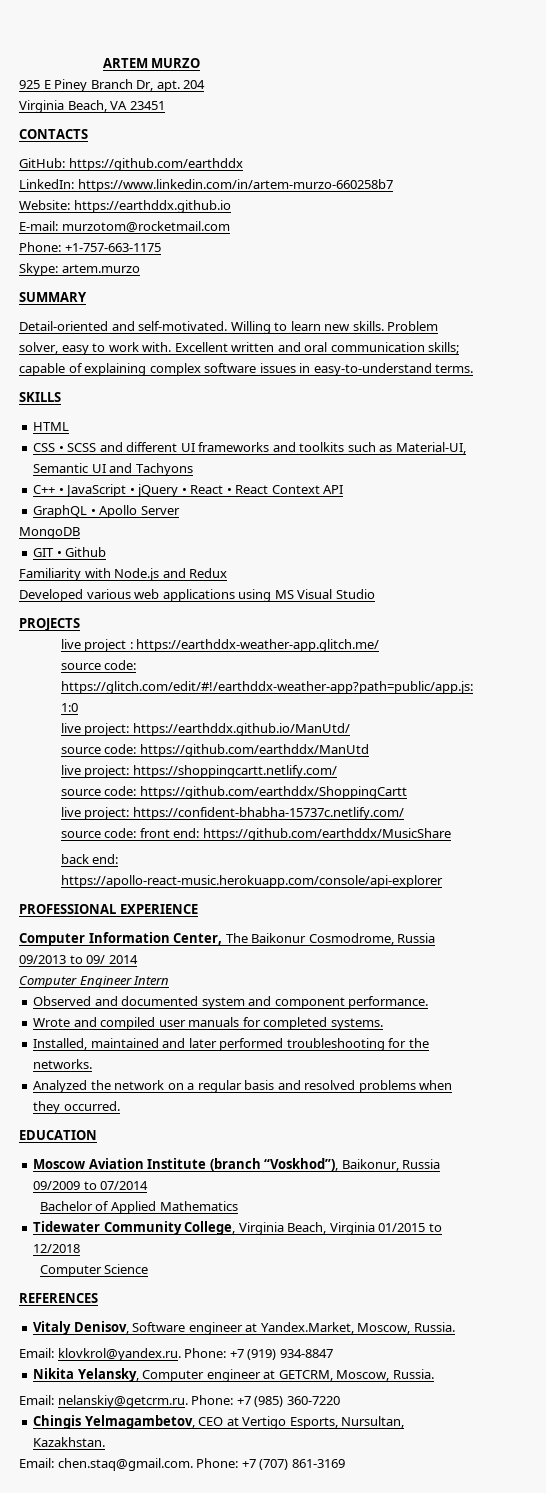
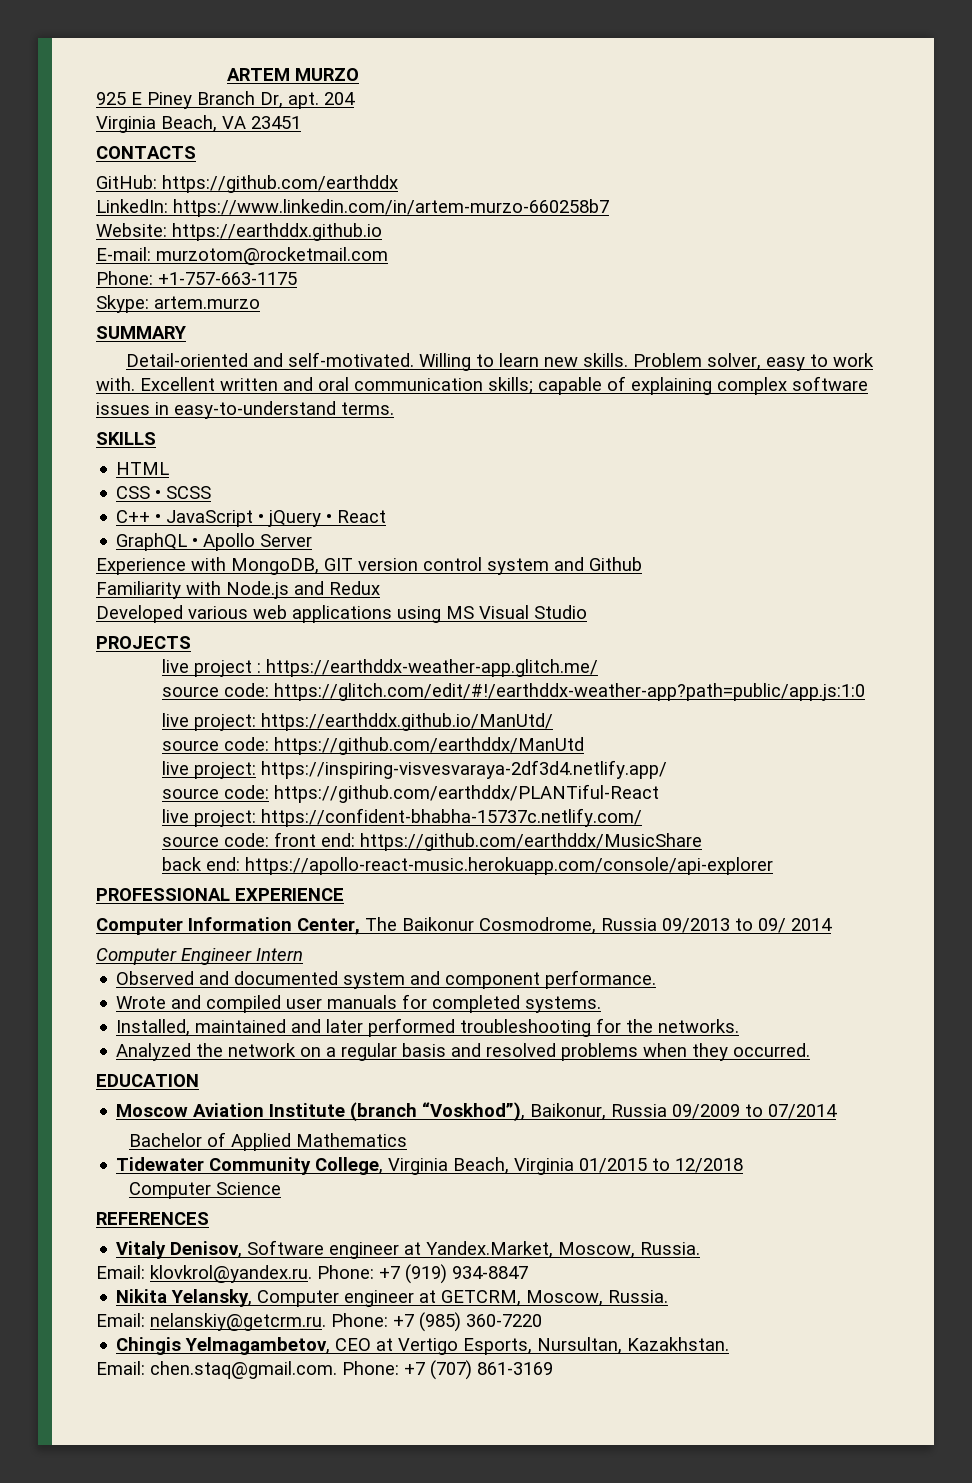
[99,442,466,454] [33,463,193,476] and different UI frameworks and toolkits such as Material-UI, Semantic UI and Tachyons -> (212, 492) none
[226,485,344,494] • React Context API -> (387, 516) none
[19,527,80,539] [33,548,62,557] MongoDB // GIT • -> [96,557,584,575] Experience with MongoDB, GIT version control system and
[132,765,337,778] [60,786,407,799] https://shoppingcartt.netlify.com/ // source code: https://github.com/earthddx/ShoppingCartt -> [260,760,667,779] [161,784,659,803] https://inspiring-visvesvaraya-2df3d4.netlify.app/ // source code: https://github.com/earthddx/PLANTiful-React

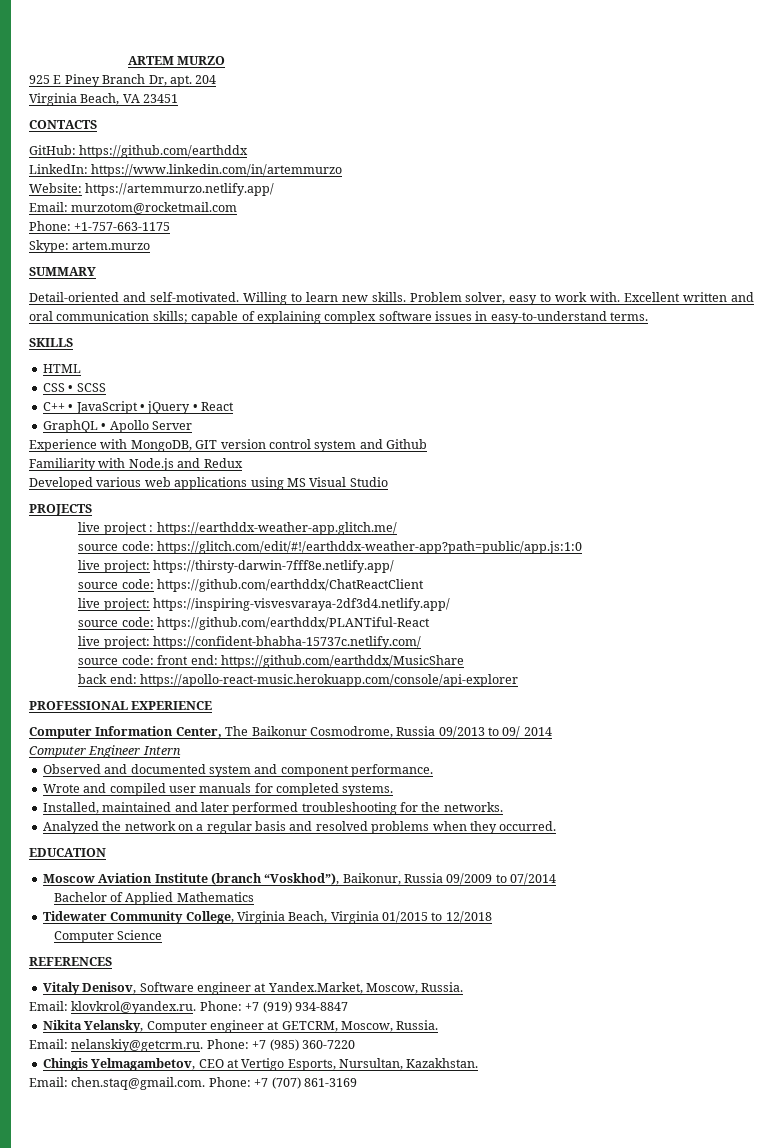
[173,199,609,217] https://www.linkedin.com/in/artem-murzo-660258b7 -> [91,164,343,177] https://www.linkedin.com/in/artemmurzo
[172,223,382,241] [96,247,151,261] https://earthddx.github.io // E-mail: -> [85,183,275,196] [29,202,68,212] https://artemmurzo.netlify.app/ // Email:
[260,713,553,731] [161,737,584,755] https://earthddx.github.io/ManUtd/ // source code: https://github.com/earthddx/ManUtd -> [153,560,395,573] [78,579,425,592] https://thirsty-darwin-7fff8e.netlify.app/ // source code: https://github.com/earthddx/ChatReactClient

